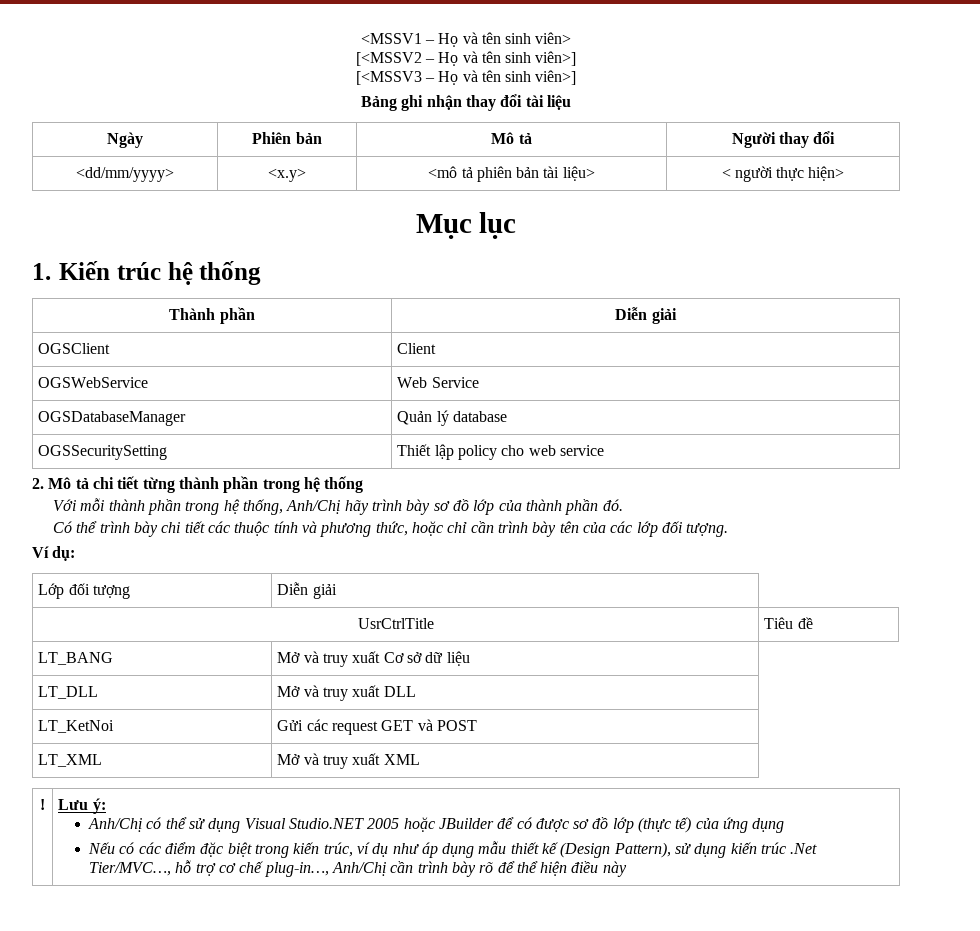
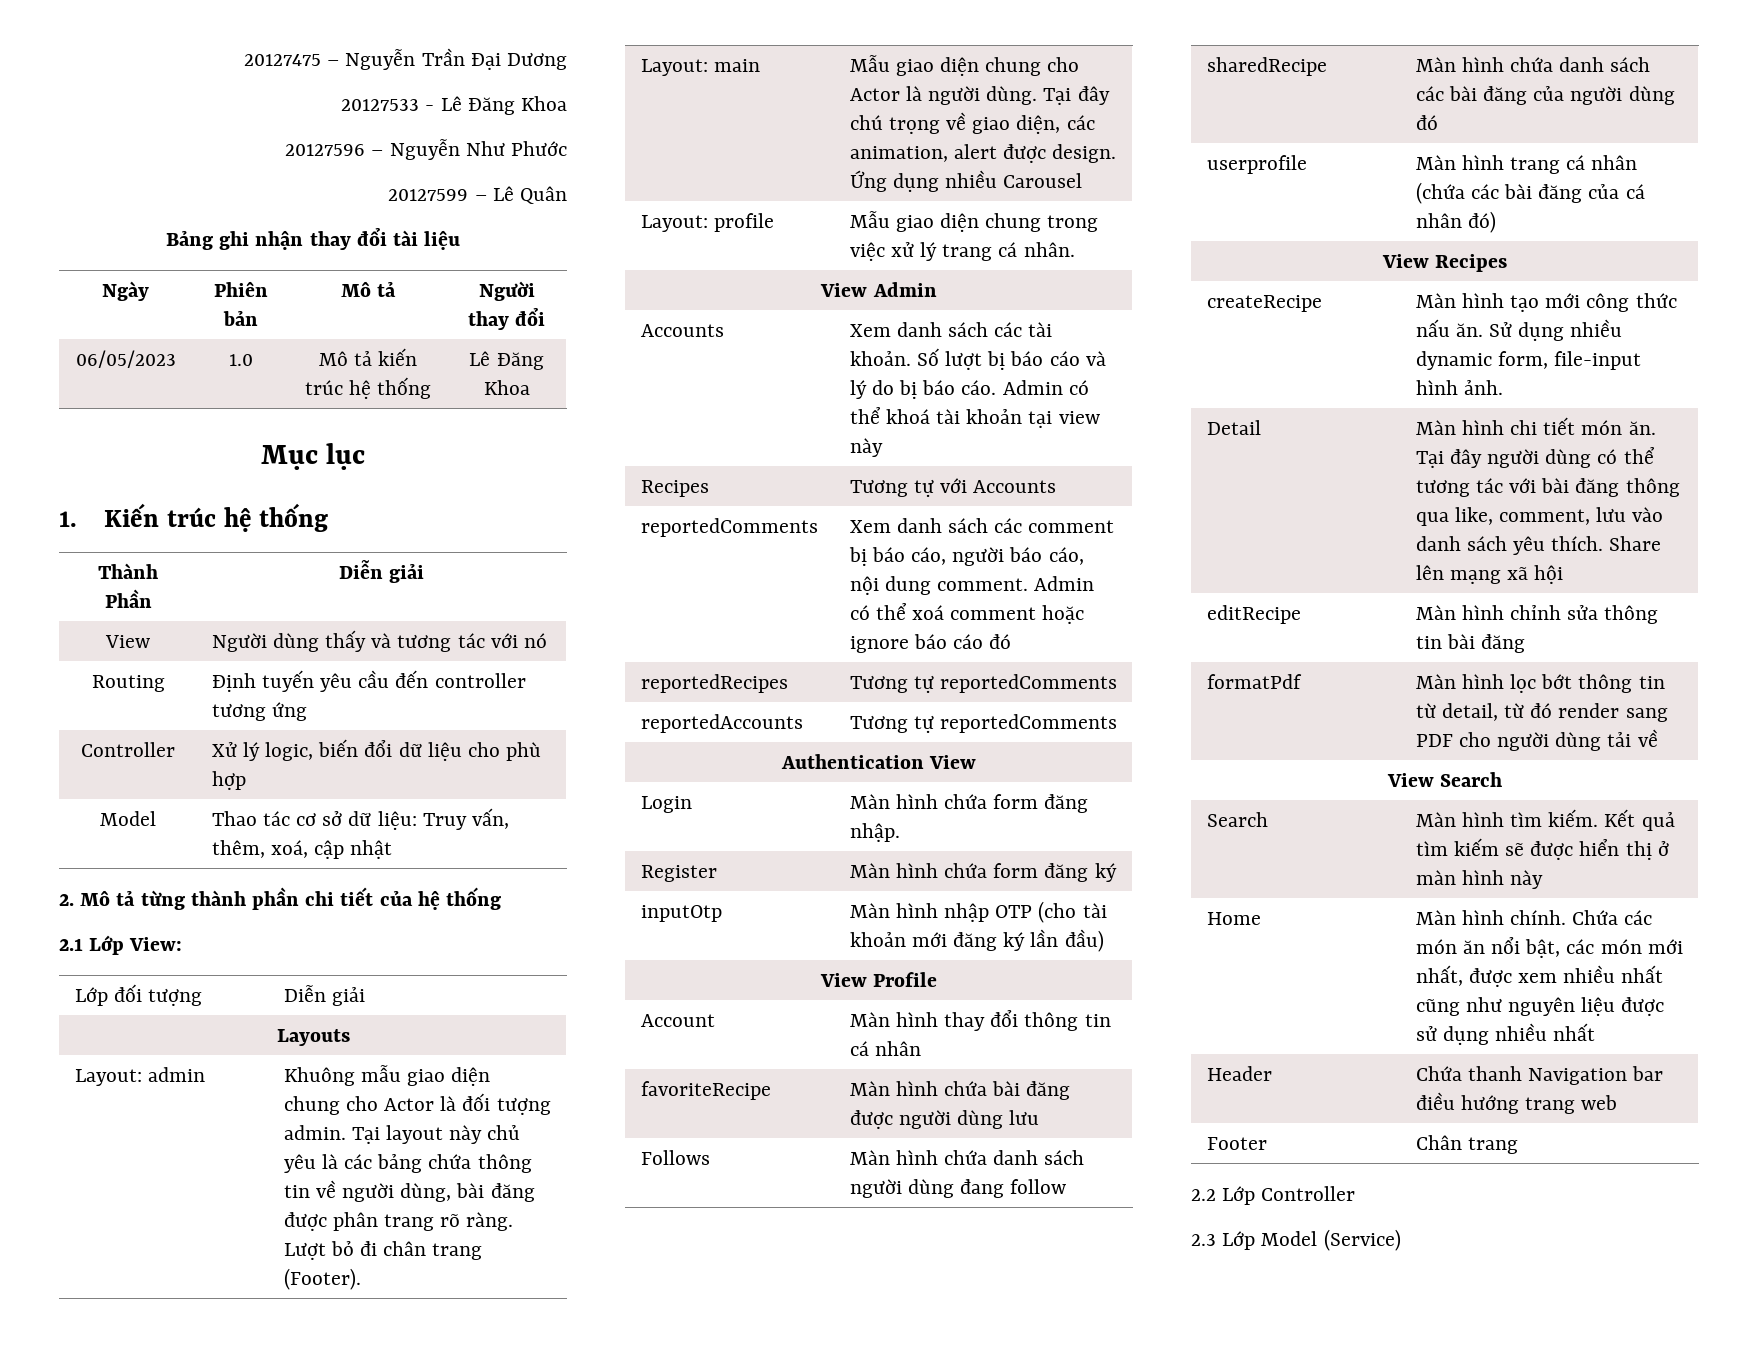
[360,32,572,47] [355,51,577,66] [355,70,577,85] <MSSV1 – Họ và tên sinh viên> // [<MSSV2 – Họ và tên sinh viên>] // [<MSSV3 – Họ và tên sinh viên>] -> [243,48,567,70] [341,96,567,115] [285,139,567,160] [388,186,567,204] 20127475 – Nguyễn Trần Đại Dương // 20127533 - Lê Đăng Khoa // 20127596 – Nguyễn Như Phước // 20127599 – Lê Quân
[76,167,174,182] [268,168,306,182] [428,166,595,182] [721,166,845,182] <dd/mm/yyyy> | <x.y> | <mô tả phiên bản tài liệu> | < người thực hiện> -> [75,350,176,368] [228,354,253,366] [318,348,418,366] [304,377,432,399] [469,351,544,370] [483,380,530,395] 06/05/2023 | 1.0 | Mô tả kiến trúc hệ thống | Lê Đăng Khoa
[219,307,255,324] [615,307,677,324] [38,343,111,354] [397,343,437,354] [38,377,149,388] [397,377,479,388] [38,411,187,426] [397,410,508,426] [38,445,168,460] [397,444,605,460] phần | Diễn giải // OGSClient | Client // OGSWebService | Web Service // OGSDatabaseManager | Quản lý database // OGSSecuritySetting | Thiết lập policy cho web service -> [104,589,152,608] [338,559,425,583] [105,635,150,648] [211,630,547,652] [91,675,165,692] [211,670,526,692] [211,702,307,721] [81,742,175,757] [211,739,542,761] [211,771,246,790] [100,811,156,826] [211,808,509,830] [211,840,393,859] Phần | Diễn giải // View | Người dùng thấy và tương tác với nó // Routing | Định tuyến yêu cầu đến controller tương ứng // Controller | Xử lý logic, biến đổi dữ liệu cho phù hợp // Model | Thao tác cơ sở dữ liệu: Truy vấn, thêm, xoá, cập nhật
[92,476,140,489] chi tiết -> (136, 898) none
[262,476,364,493] [53,498,623,515] [53,521,729,537] [32,546,76,561] trong hệ thống // Với mỗi thành phần trong hệ thống, Anh/Chị hãy trình bày sơ đồ lớp của thành phần đó. // Có thể trình bày chi tiết các thuộc tính và phương thức, hoặc chỉ cần trình bày tên của các lớp đối tượng. // Ví dụ: -> [305,887,502,910] [59,935,183,955] chi tiết của hệ thống // 2.1 Lớp View:
[357,618,434,629] [764,617,813,629] [38,652,114,665] [277,651,470,667] [38,686,99,699] [277,685,416,701] [38,720,115,733] [277,719,478,735] [38,754,103,767] [277,753,420,769] [40,799,45,810] [58,798,106,814] [88,817,785,833] [88,841,818,858] [89,860,627,877] UsrCtrlTitle | Tiêu đề // LT_BANG | Mở và truy xuất Cơ sở dữ liệu // LT_DLL | Mở và truy xuất DLL // LT_KetNoi | Gửi các request GET và POST // LT_XML | Mở và truy xuất XML // ! | Lưu ý: // Anh/Chị có thể sử dụng Visual Studio.NET 2005 hoặc JBuilder để có được sơ đồ lớp (thực tế) của ứng dụng // Nếu có các điểm đặc biệt trong kiến trúc, ví dụ như áp dụng mẫu thiết kế (Design Pattern), sử dụng kiến trúc .Net Tier/MVC…, hỗ trợ cơ chế plug-in…, Anh/Chị cần trình bày rõ để thể hiện điều này -> [276,1029,350,1046] [74,1067,205,1086] [283,1065,491,1086] [283,1093,551,1115] [283,1125,521,1144] [283,1154,532,1173] [283,1180,535,1202] [283,1212,514,1231] [283,1241,483,1260] [283,1268,361,1290] [640,59,760,76] [849,55,1080,76] [849,86,1110,105] [849,112,1095,134] [849,144,1117,163] [849,170,1083,192] [640,213,774,232] [849,211,1099,232] [849,242,1075,261] [820,282,937,297] [640,324,724,337] [849,322,1053,337] [849,348,1106,370] [849,380,1089,399] [849,407,1100,428] [849,438,883,457] [640,480,709,497] [849,478,1057,497] [640,518,818,537] [849,518,1115,533] [848,547,1084,566] [849,576,1095,595] [849,603,1085,624] [849,634,1012,653] [640,674,788,693] [849,674,1117,693] [640,714,803,733] [849,714,1117,733] [780,754,977,769] [640,796,692,813] [849,794,1089,813] [849,823,900,842] [640,865,717,882] [849,863,1117,882] [640,905,722,922] [849,901,1107,923] [849,929,1104,952] [819,972,938,987] [640,1014,715,1027] [849,1010,1111,1031] [849,1041,921,1056] [640,1081,771,1100] [849,1081,1071,1100] [849,1110,1040,1129] [640,1150,710,1165] [849,1150,1085,1165] [849,1179,1067,1198] [1206,57,1327,76] [1415,57,1651,72] [1415,86,1675,105] [1415,115,1438,130] [1206,155,1307,174] [1415,155,1638,174] [1415,182,1645,204] [1415,211,1496,233] [1381,254,1508,272] [1206,295,1322,312] [1415,293,1677,312] [1415,319,1623,341] [1415,351,1641,370] [1415,380,1503,395] [1206,420,1261,435] [1415,417,1656,435] [1415,447,1655,468] [1415,478,1680,497] [1415,507,1664,526] [1415,536,1662,555] [1415,565,1564,584] [1206,605,1301,624] [1415,605,1659,624] [1415,634,1525,653] [1206,674,1302,689] [1415,674,1665,693] [1415,703,1668,722] [1415,729,1658,751] [1386,772,1503,787] [1206,812,1268,827] [1415,809,1675,831] [1415,838,1669,860] [1415,870,1543,889] [1206,912,1261,925] [1415,910,1653,925] [1415,937,1683,958] [1415,965,1664,987] [1415,997,1665,1016] [1415,1023,1596,1045] [1206,1066,1272,1081] [1415,1066,1664,1085] [1415,1092,1618,1114] [1206,1137,1267,1150] [1415,1135,1518,1154] [1191,1186,1356,1205] [1191,1229,1401,1251] Layouts // Layout: admin | Khuông mẫu giao diện chung cho Actor là đối tượng admin. Tại layout này chủ yêu là các bảng chứa thông tin về người dùng, bài đăng được phân trang rõ ràng. Lượt bỏ đi chân trang (Footer). // Layout: main | Mẫu giao diện chung cho Actor là người dùng. Tại đây chú trọng về giao diện, các animation, alert được design. Ứng dụng nhiều Carousel // Layout: profile | Mẫu giao diện chung trong việc xử lý trang cá nhân. // View Admin // Accounts | Xem danh sách các tài khoản. Số lượt bị báo cáo và lý do bị báo cáo. Admin có thể khoá tài khoản tại view này // Recipes | Tương tự với Accounts // reportedComments | Xem danh sách các comment bị báo cáo, người báo cáo, nội dung comment. Admin có thể xoá comment hoặc ignore báo cáo đó // reportedRecipes | Tương tự reportedComments // reportedAccounts | Tương tự reportedComments // Authentication View // Login | Màn hình chứa form đăng nhập. // Register | Màn hình chứa form đăng ký // inputOtp | Màn hình nhập OTP (cho tài khoản mới đăng ký lần đầu) // View Profile // Account | Màn hình thay đổi thông tin cá nhân // favoriteRecipe | Màn hình chứa bài đăng được người dùng lưu // Follows | Màn hình chứa danh sách người dùng đang follow // sharedRecipe | Màn hình chứa danh sách các bài đăng của người dùng đó // userprofile | Màn hình trang cá nhân (chứa các bài đăng của cá nhân đó) // View Recipes // createRecipe | Màn hình tạo mới công thức nấu ăn. Sử dụng nhiều dynamic form, file-input hình ảnh. // Detail | Màn hình chi tiết món ăn. Tại đây người dùng có thể tương tác với bài đăng thông qua like, comment, lưu vào danh sách yêu thích. Share lên mạng xã hội // editRecipe | Màn hình chỉnh sửa thông tin bài đăng // formatPdf | Màn hình lọc bớt thông tin từ detail, từ đó render sang PDF cho người dùng tải về // View Search // Search | Màn hình tìm kiếm. Kết quả tìm kiếm sẽ được hiển thị ở màn hình này // Home | Màn hình chính. Chứa các món ăn nổi bật, các món mới nhất, được xem nhiều nhất cũng như nguyên liệu được sử dụng nhiều nhất // Header | Chứa thanh Navigation bar điều hướng trang web // Footer | Chân trang // 2.2 Lớp Controller // 2.3 Lớp Model (Service)

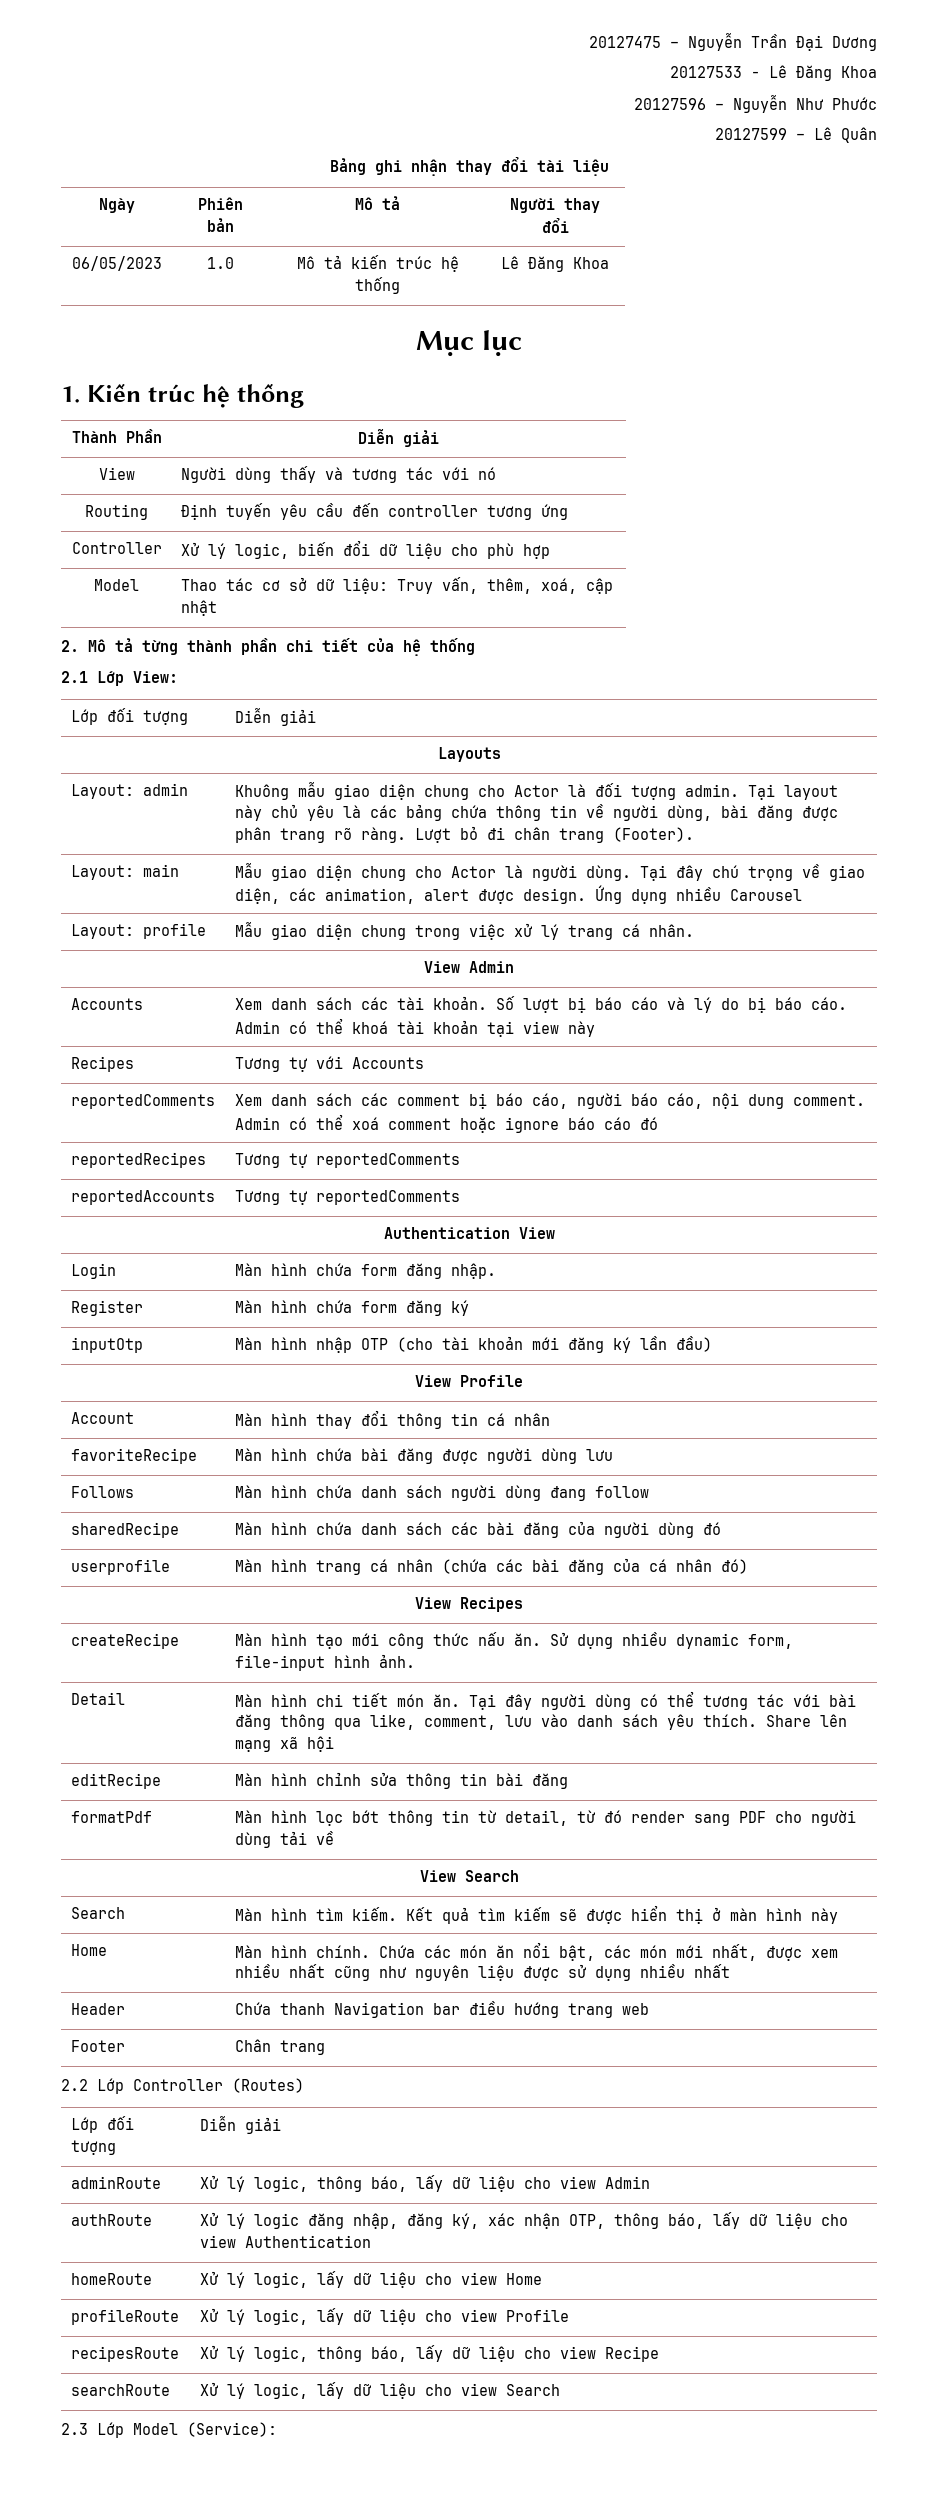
(1356, 1193) none -> [232,2078,304,2093] [70,2116,134,2133] [70,2140,116,2155] [199,2116,281,2134] [70,2176,161,2189] [199,2175,650,2192] [70,2214,152,2226] [199,2212,848,2229] [199,2235,371,2248] [70,2273,152,2285] [199,2271,542,2288] [70,2309,179,2325] [199,2308,569,2325] [70,2346,179,2362] [199,2345,659,2362] [70,2384,170,2396] [199,2382,560,2399] (Routes) // Lớp đối tượng | Diễn giải // adminRoute | Xử lý logic, thông báo, lấy dữ liệu cho view Admin // authRoute | Xử lý logic đăng nhập, đăng ký, xác nhận OTP, thông báo, lấy dữ liệu cho view Authentication // homeRoute | Xử lý logic, lấy dữ liệu cho view Home // profileRoute | Xử lý logic, lấy dữ liệu cho view Profile // recipesRoute | Xử lý logic, thông báo, lấy dữ liệu cho view Recipe // searchRoute | Xử lý logic, lấy dữ liệu cho view Search
[1323,1229,1401,1251] (Service) -> [187,2422,277,2437] (Service):

